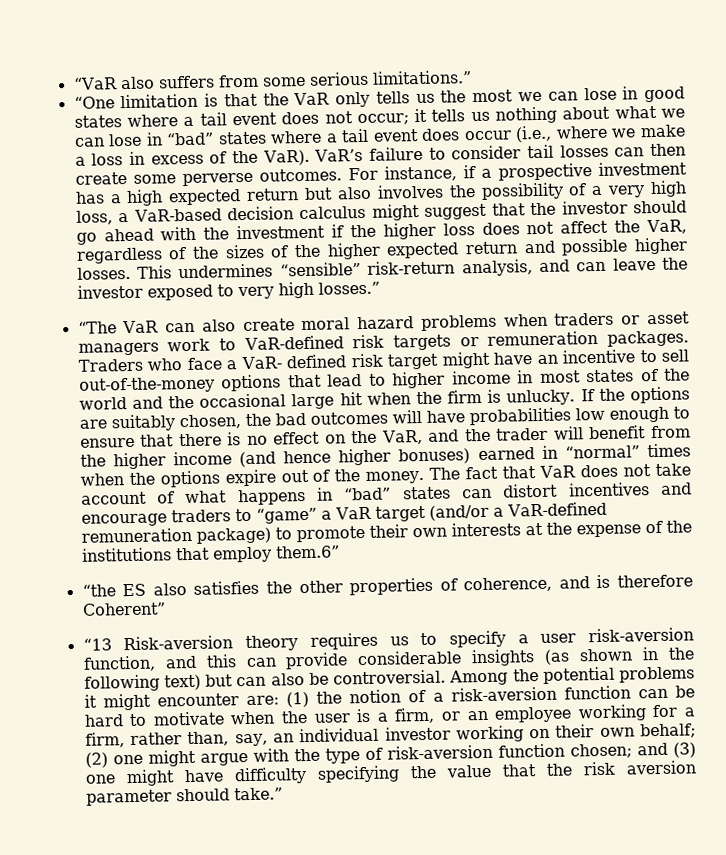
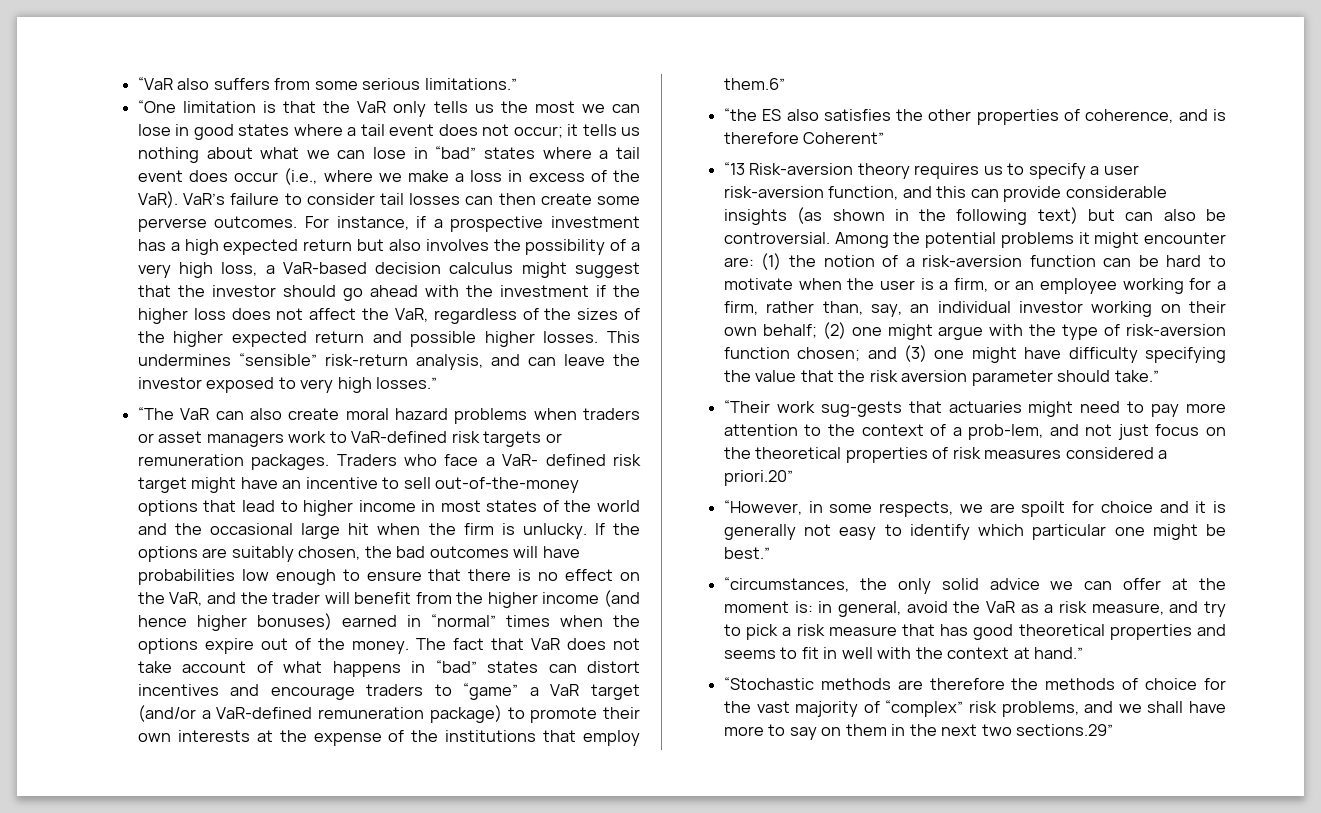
(283, 794) none -> [723,400,1226,417] [723,424,1227,440] [723,447,1168,463] [723,470,793,486] [723,500,1226,517] [723,524,1226,540] [723,547,770,559] [723,577,1226,594] [723,601,1226,617] [723,624,1226,640] [723,647,1083,659] [723,677,1226,690] [723,700,1226,717] [723,724,1113,740] // “Their work sug-gests that actuaries might need to pay more attention to the context of a prob-lem, and not just focus on the theoretical properties of risk measures considered a priori.20” // “However, in some respects, we are spoilt for choice and it is generally not easy to identify which particular one might be best.” // “circumstances, the only solid advice we can offer at the moment is: in general, avoid the VaR as a risk measure, and try to pick a risk measure that has good theoretical properties and seems to fit in well with the context at hand.” // “Stochastic methods are therefore the methods of choice for the vast majority of “complex” risk problems, and we shall have more to say on them in the next two sections.29”

